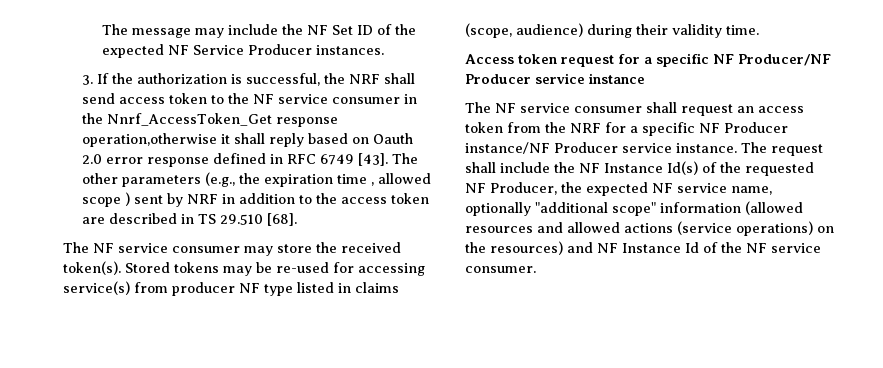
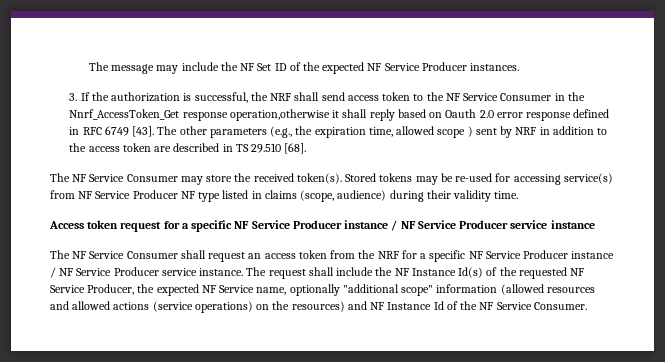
[278,94,401,104] service consumer -> [463,93,552,101] Service Consumer
[337,174,375,186] time , -> [368,127,393,137] time,
[118,243,240,253] service consumer -> [89,174,178,182] Service Consumer
[172,282,235,296] producer -> [78,190,178,199] NF Service Producer
[738,54,831,66] Producer/NF -> [251,220,456,231] Service Producer instance / NF Service
[520,103,642,113] service consumer -> [89,251,178,259] Service Consumer
[724,122,788,133] [465,142,550,154] Producer instance/NF -> [485,250,615,259] [50,267,112,278] Service Producer instance / NF Service
(486, 188) none -> [50,285,85,293] Service
[677,183,727,193] service -> [219,285,255,293] Service
[771,243,821,253] [465,266,536,273] service consumer. -> [496,302,587,310] Service Consumer.

